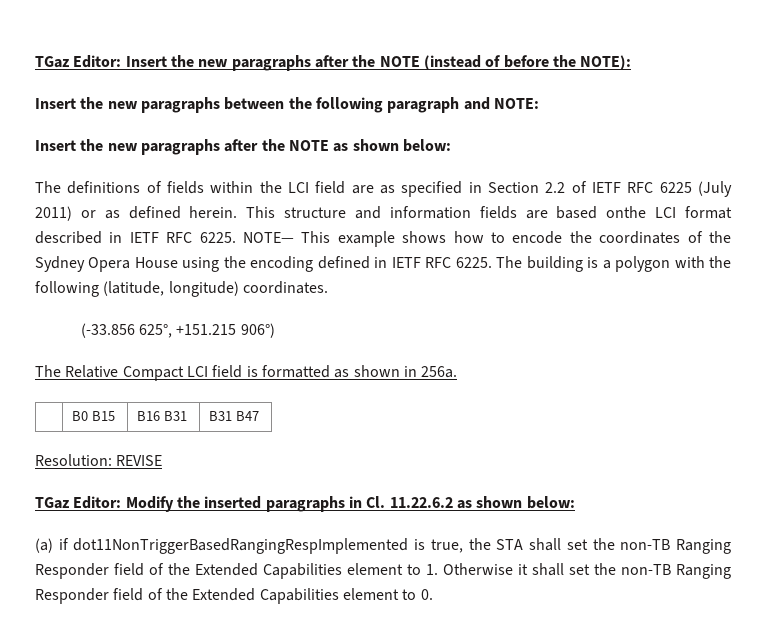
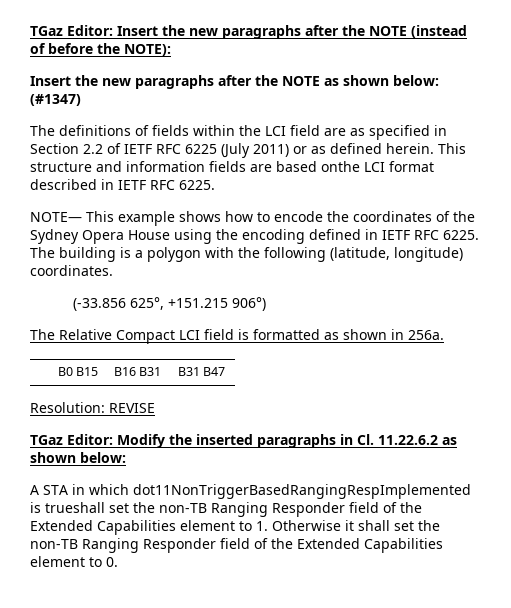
[35,97,539,113] // Insert the new paragraphs between the following paragraph and NOTE: -> (171, 50) none
(451, 145) none -> [30,94,81,106] (#1347)
(236, 237) none -> (215, 185) //
[35,538,562,554] (a) if dot11NonTriggerBasedRangingRespImplemented is true, the STA shall -> [30,484,471,499] [30,502,105,513] A STA in which dot11NonTriggerBasedRangingRespImplemented is trueshall

